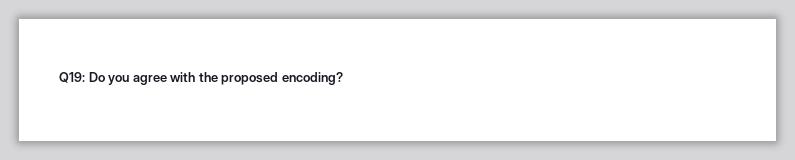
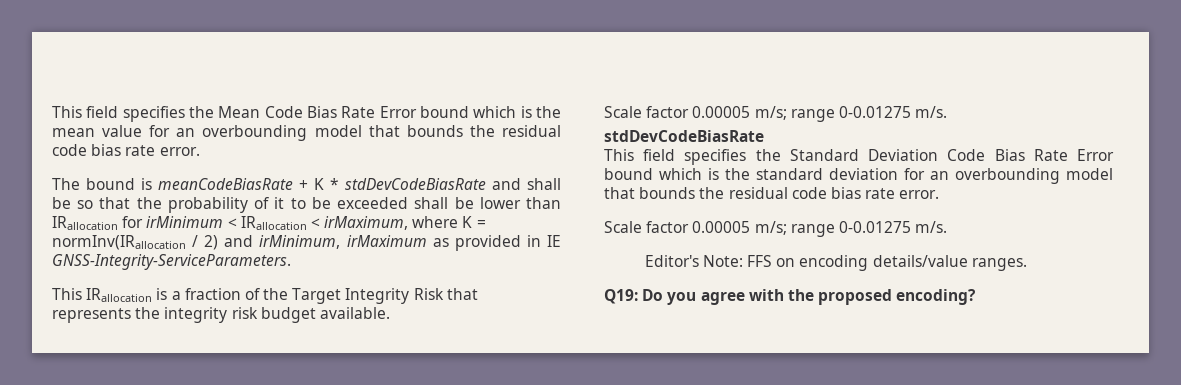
(59, 77) none -> [52,106,561,122] [52,125,561,141] [52,144,200,156] [52,178,561,190] [52,197,561,213] [52,216,486,230] [52,235,561,251] [52,254,291,270] [52,288,478,304] [52,307,390,323] [604,106,948,122] [604,130,764,142] [604,149,1114,165] [604,168,1113,184] [604,187,940,199] [604,221,948,237] [644,255,1027,271] This field specifies the Mean Code Bias Rate Error bound which is the mean value for an overbounding model that bounds the residual code bias rate error. // The bound is meanCodeBiasRate + K * stdDevCodeBiasRate and shall be so that the probability of it to be exceeded shall be lower than IRallocation for irMinimum < IRallocation < irMaximum, where K = normInv(IRallocation / 2) and irMinimum, irMaximum as provided in IE GNSS-Integrity-ServiceParameters. // This IRallocation is a fraction of the Target Integrity Risk that represents the integrity risk budget available. // Scale factor 0.00005 m/s; range 0-0.01275 m/s. // stdDevCodeBiasRate // This field specifies the Standard Deviation Code Bias Rate Error bound which is the standard deviation for an overbounding model that bounds the residual code bias rate error. // Scale factor 0.00005 m/s; range 0-0.01275 m/s. // Editor's Note: FFS on encoding details/value ranges. //

